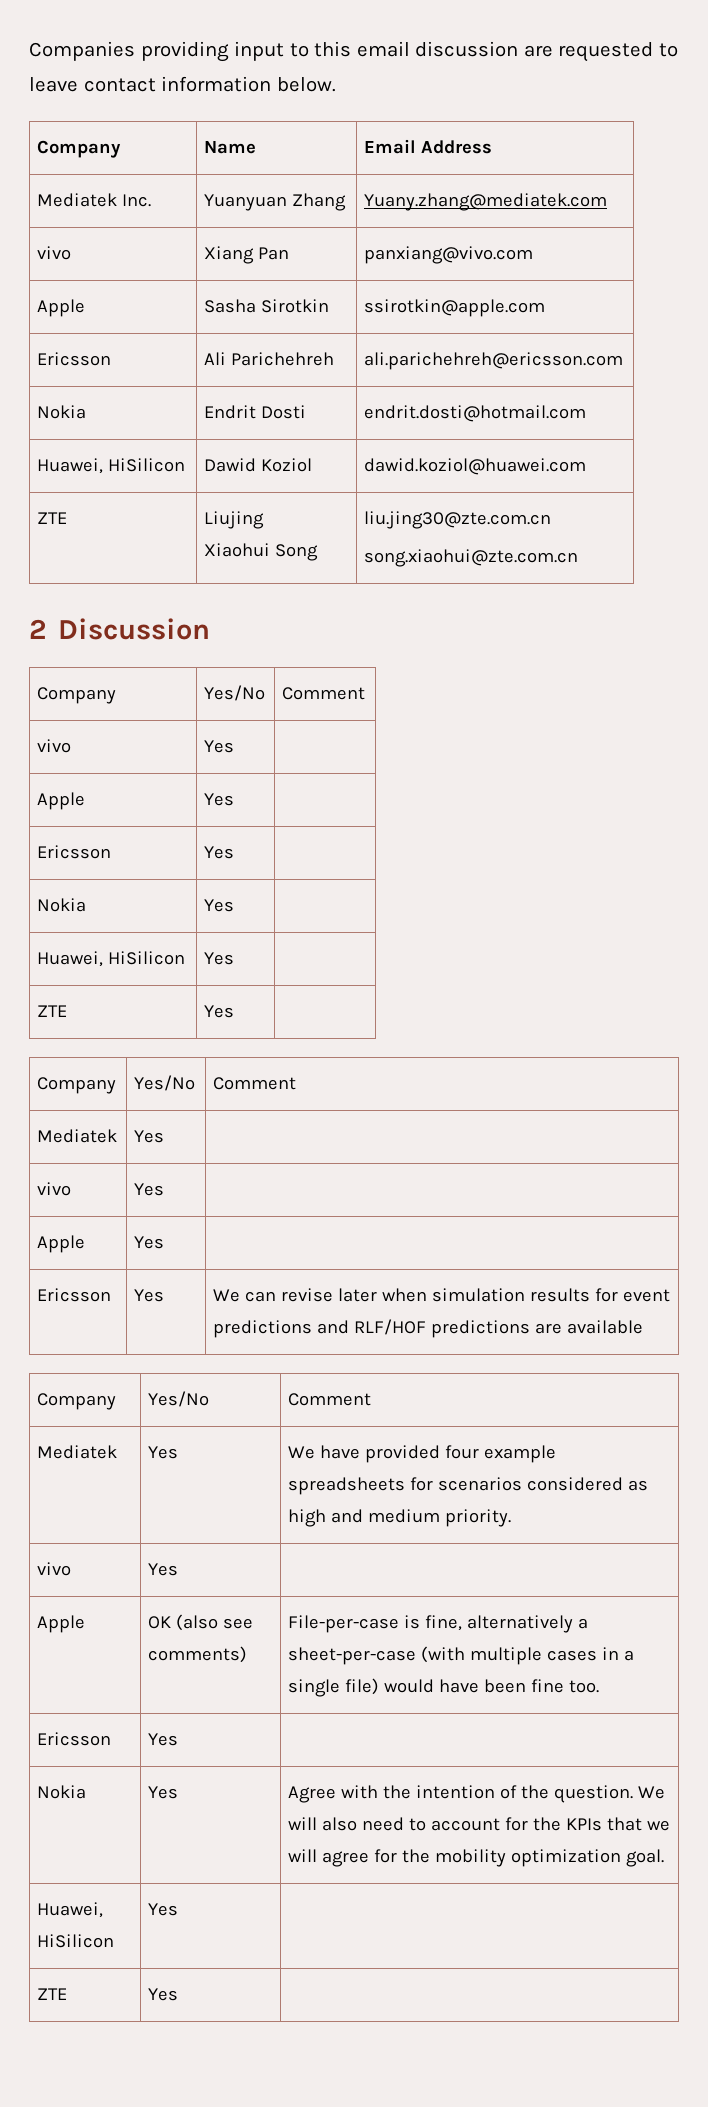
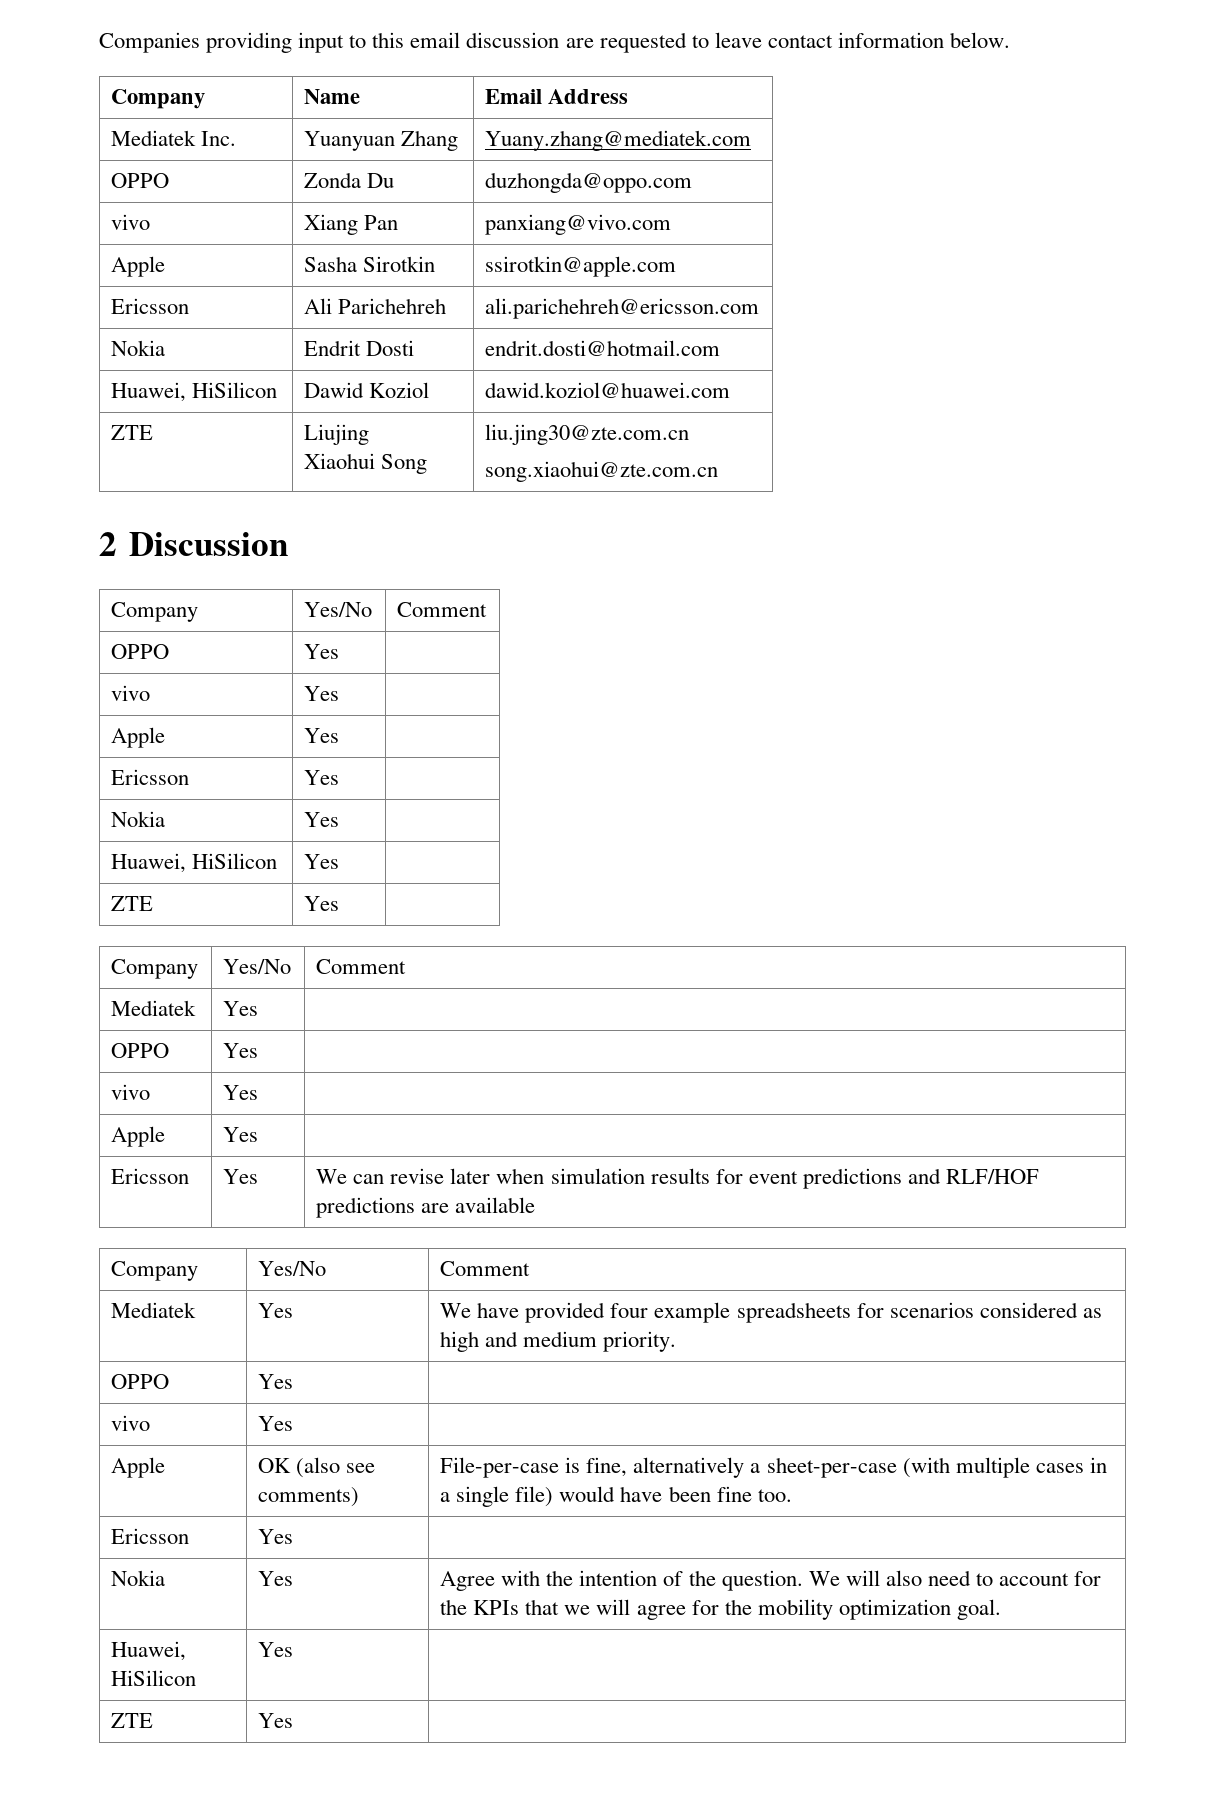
(608, 202) none -> [111,173,170,188] [304,172,395,188] [485,172,693,193] // OPPO | Zonda Du | duzhongda@oppo.com
(366, 693) none -> [111,644,170,659] [304,644,340,659] // OPPO | Yes |
(165, 1136) none -> [111,1043,170,1058] [223,1043,259,1058] // OPPO | Yes |
(512, 1518) none -> [111,1374,170,1389] [258,1374,294,1389] // OPPO | Yes |

